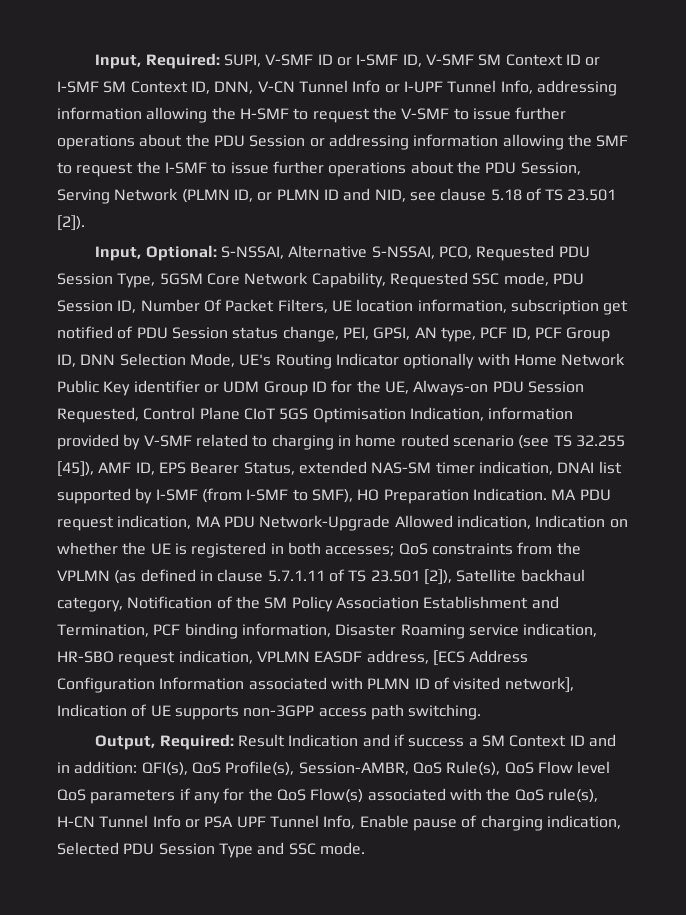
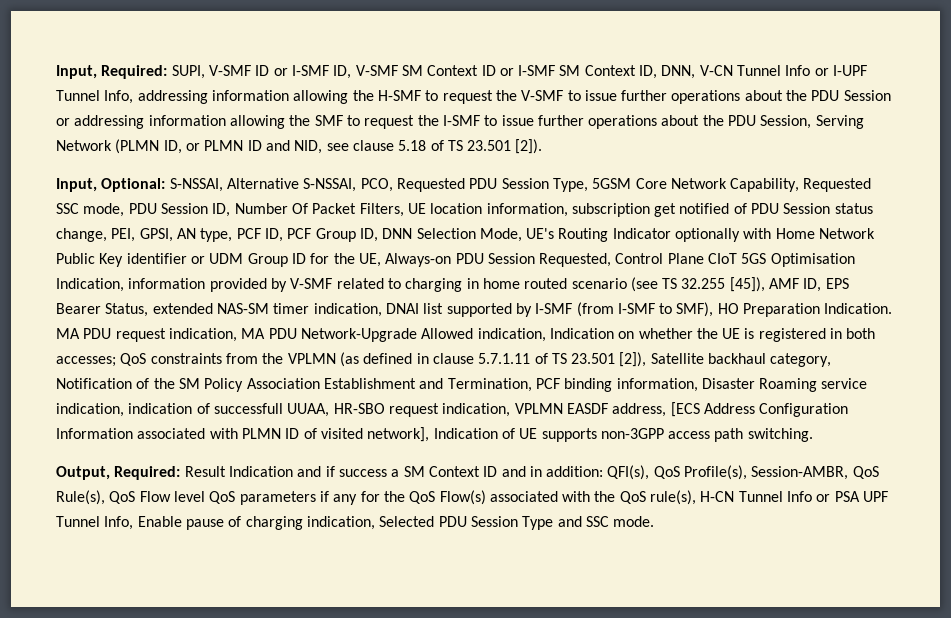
(598, 630) none -> [128,403,330,417] indication of successfull UUAA,

